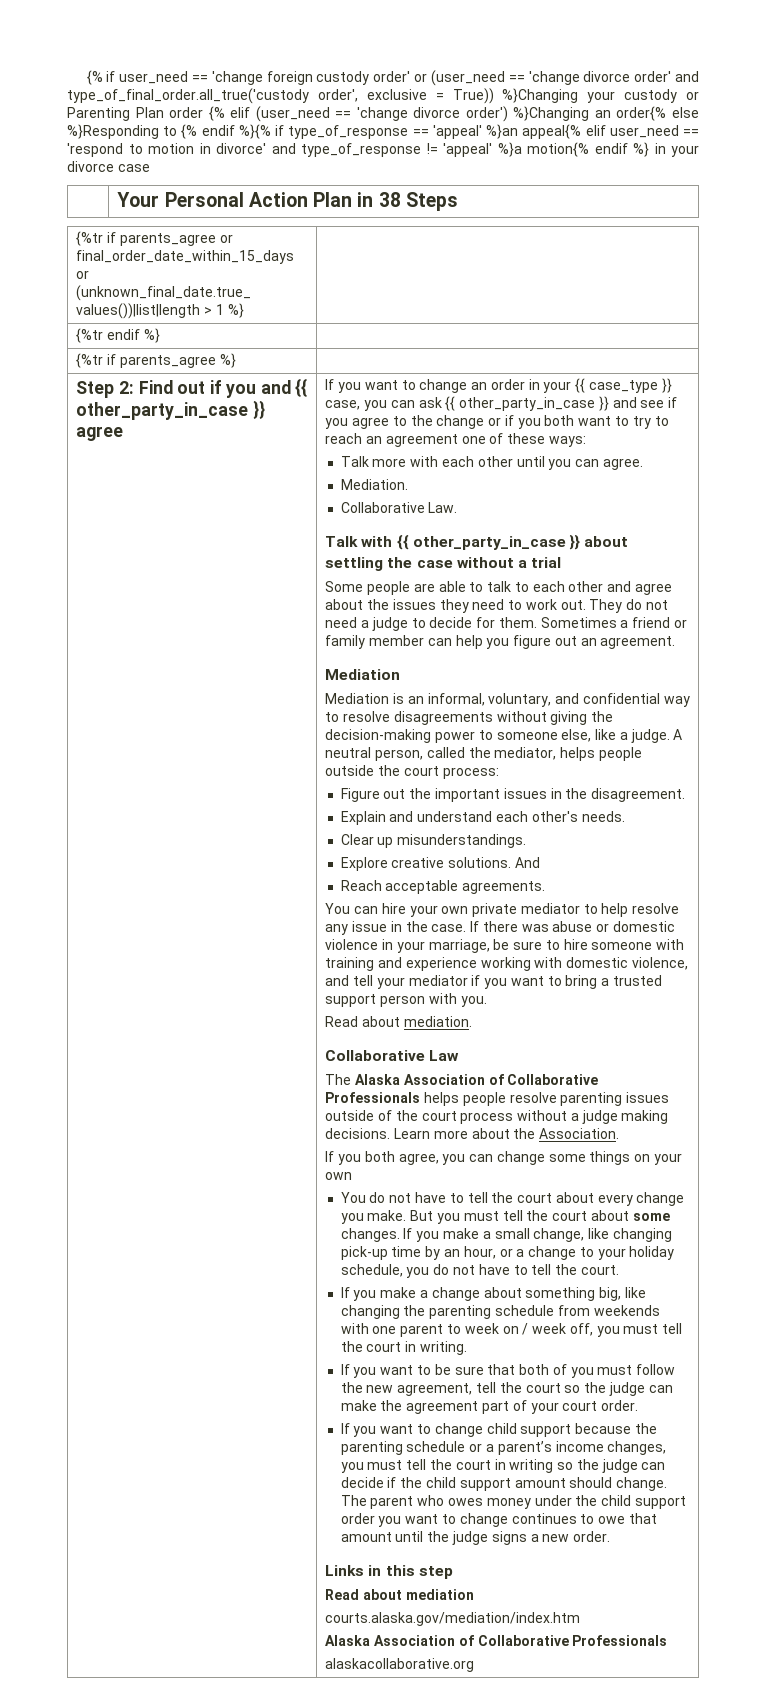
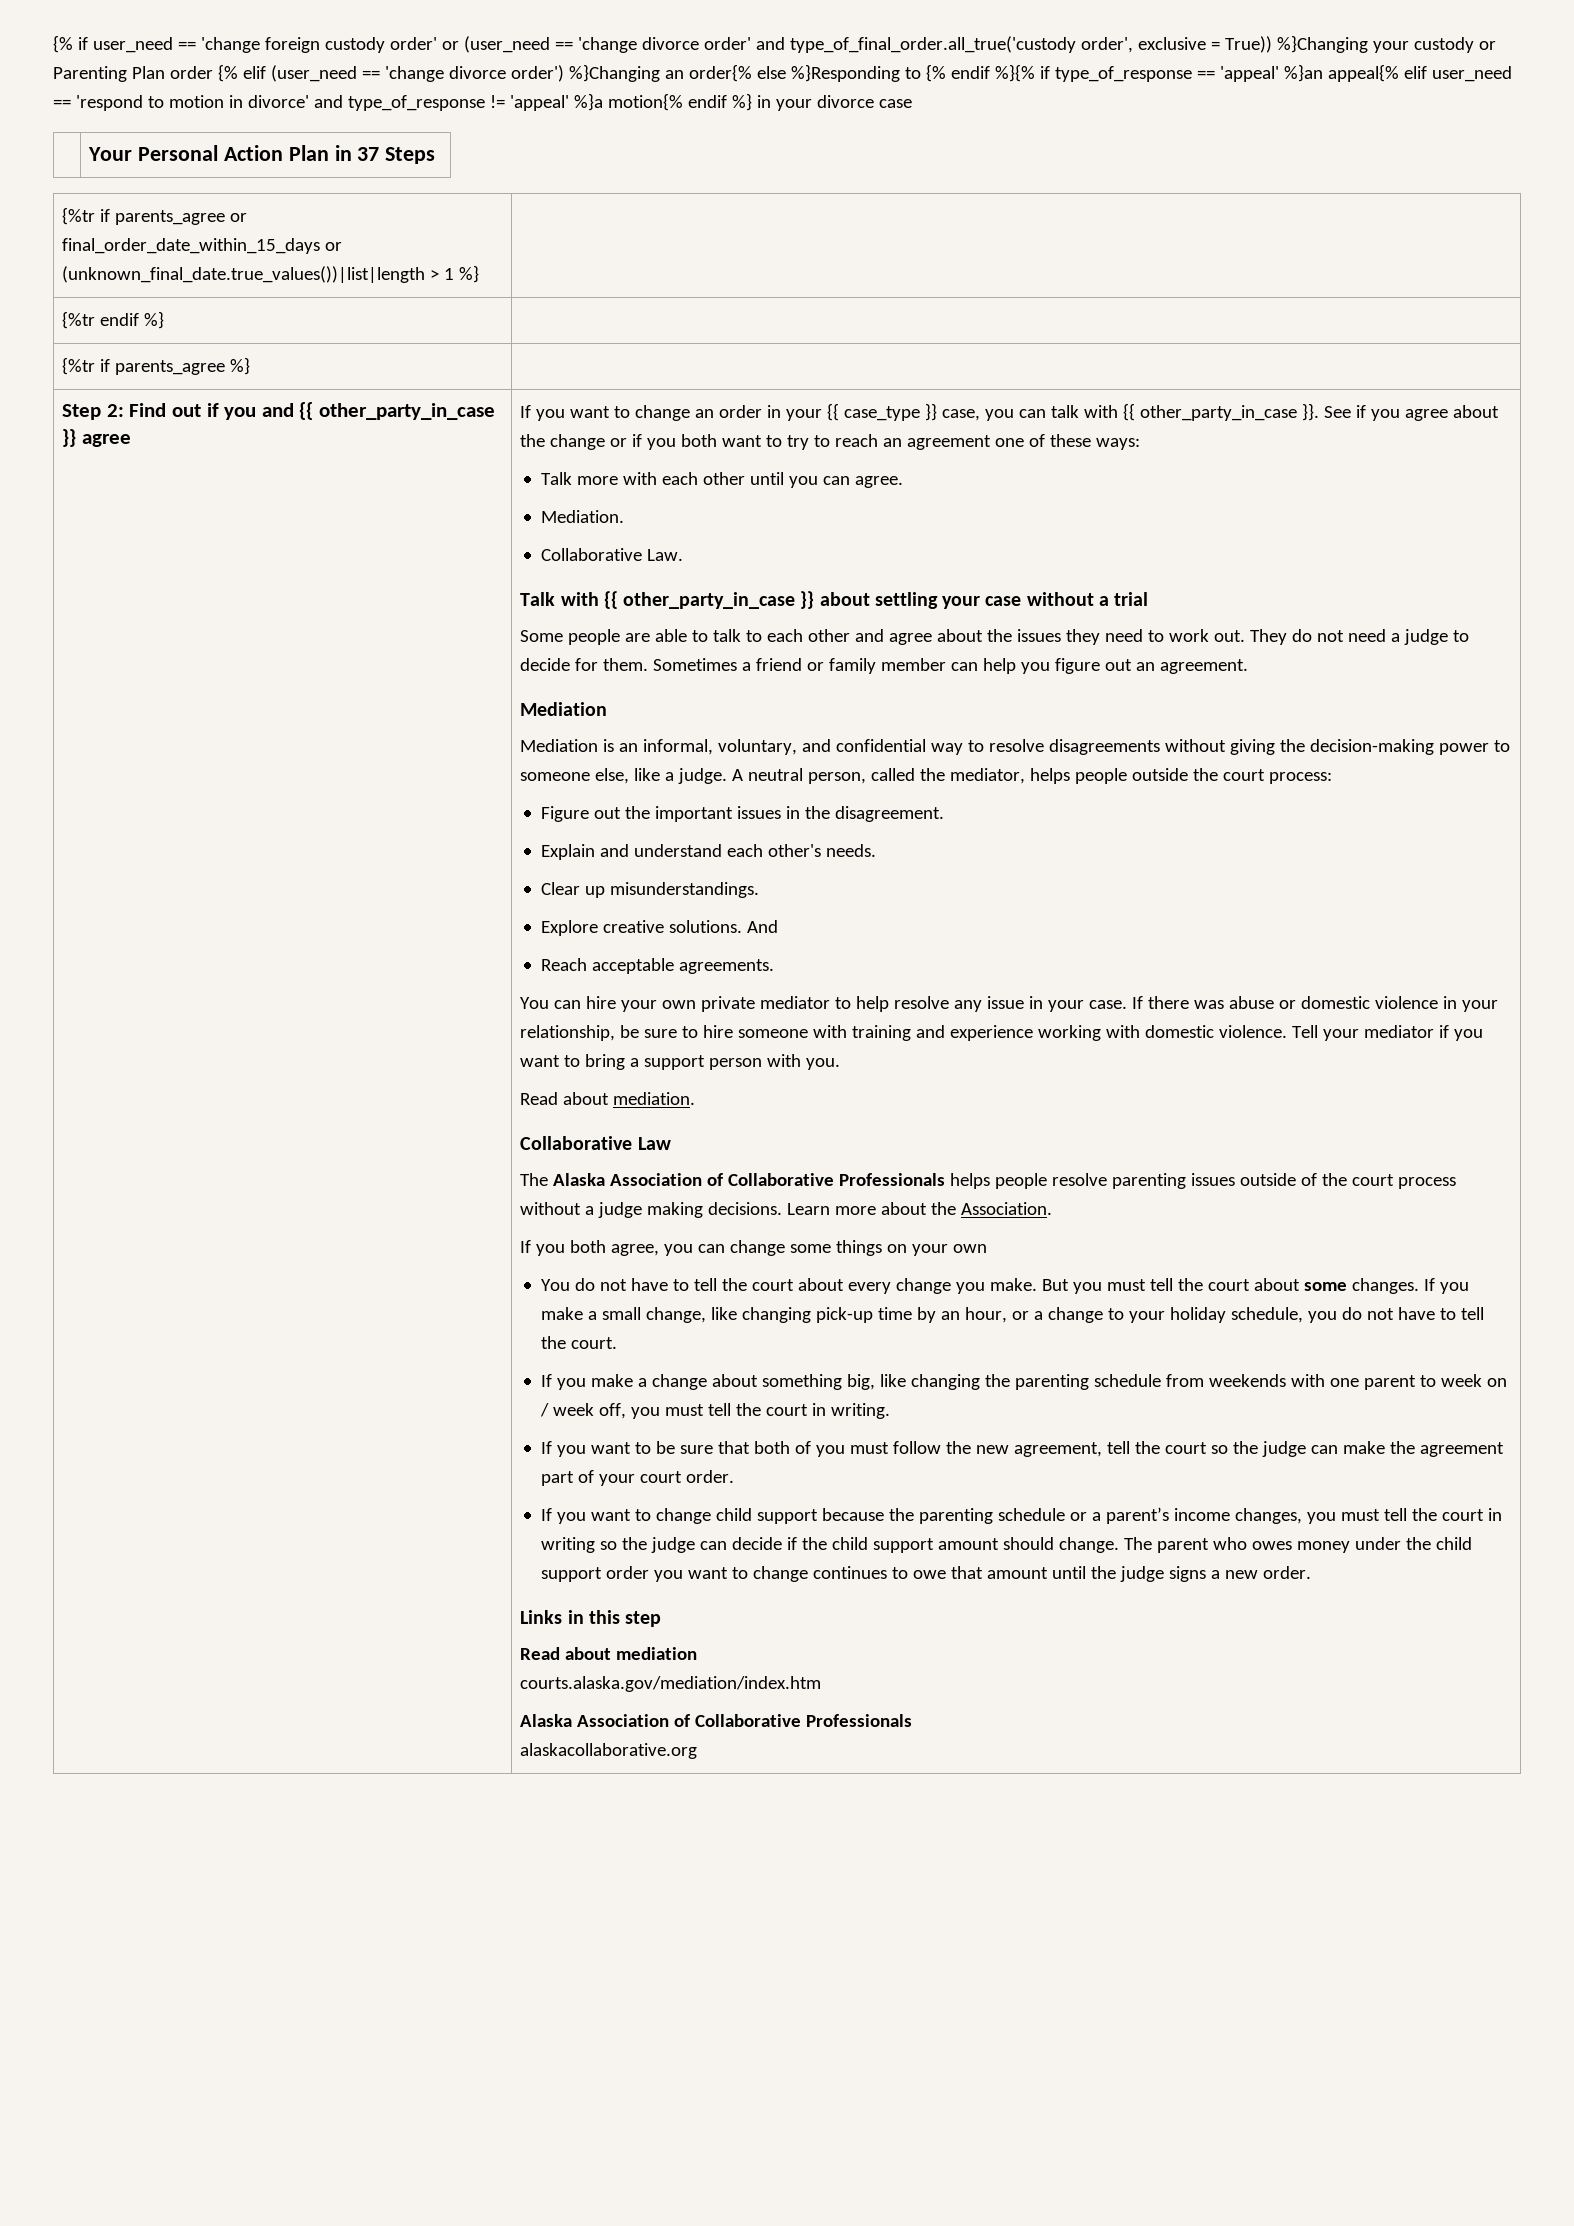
[378,192,401,207] 38 -> [357,147,380,161] 37
[418,396,665,411] ask {{ other_party_in_case }} and see -> [1051,403,1352,421] talk with {{ other_party_in_case }}. See
[392,416,407,426] to -> [1453,405,1500,418] about
[387,557,413,568] the -> [942,596,981,609] your
[405,921,428,932] the -> [1048,1000,1085,1012] your
[428,939,490,953] marriage, -> [520,1025,616,1041] relationship,
[631,957,688,970] [325,975,374,986] violence, and tell -> [1219,1025,1319,1038] violence. Tell
[613,975,663,986] trusted -> (640, 1062) none

